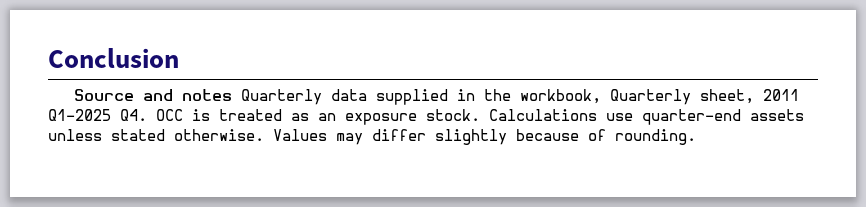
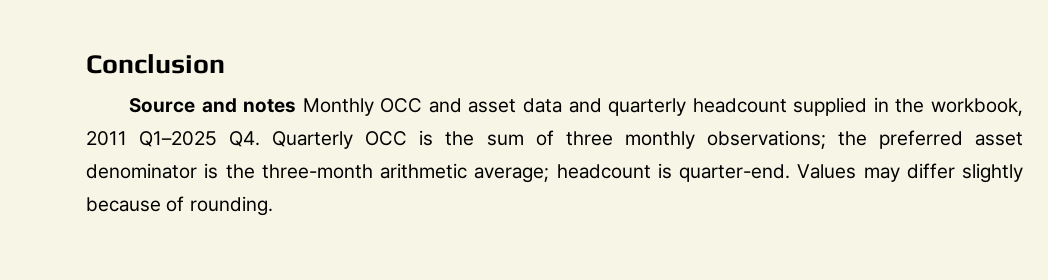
[241,89,368,105] Quarterly data -> [302,98,787,116] Monthly OCC and asset data and quarterly headcount
[610,89,755,105] Quarterly sheet, -> (1023, 107) none
(147, 115) none -> [272,131,354,149] Quarterly
[219,109,804,125] [48,129,264,141] treated as an exposure stock. Calculations use quarter-end assets unless stated otherwise. -> [445,130,1023,149] [86,163,790,183] the sum of three monthly observations; the preferred asset denominator is the three-month arithmetic average; headcount is quarter-end.

